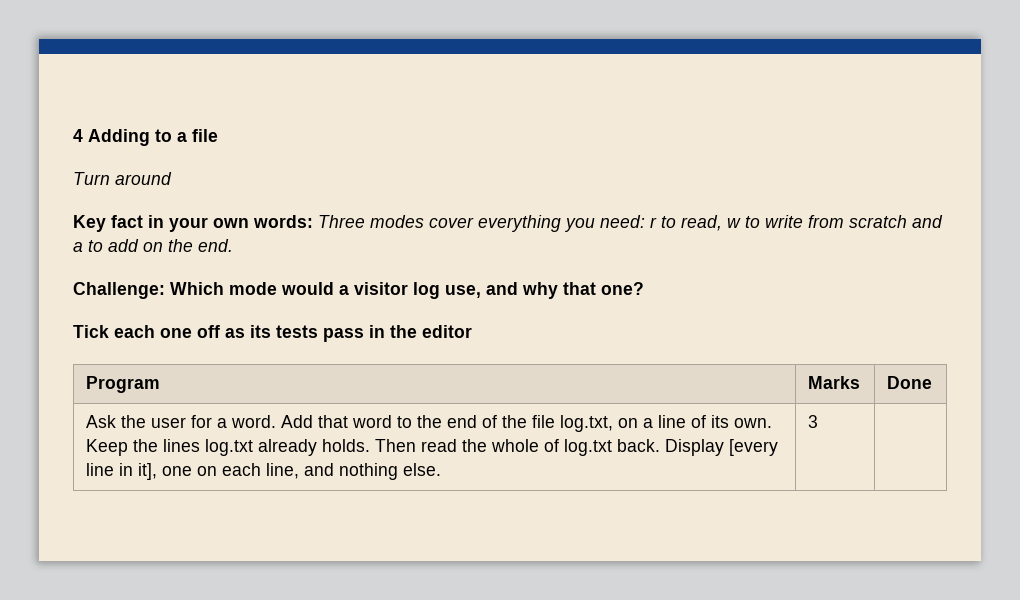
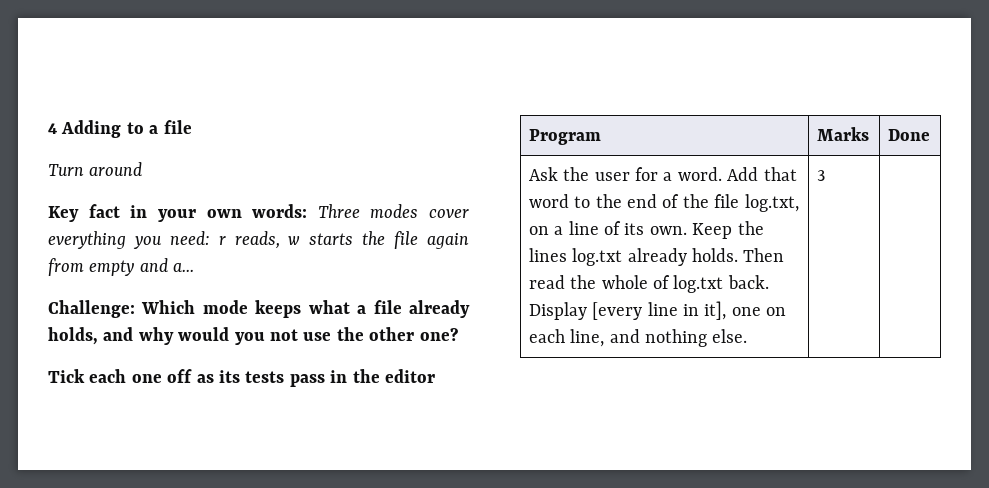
[661,215,943,231] [73,239,233,252] [73,282,596,299] to read, w to write from scratch and a to add on the end. // Challenge: Which mode would a visitor log use, and why that -> [234,231,470,249] [48,258,195,276] [48,300,471,318] [48,327,415,345] reads, w starts the file again from empty and a... // Challenge: Which mode keeps what a file already holds, and why would you not use the other

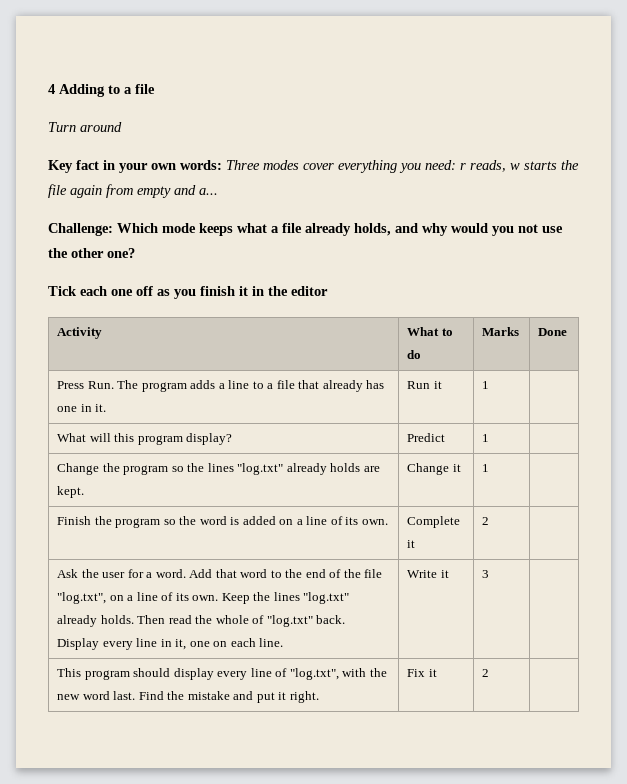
[219,370,325,387] its tests pass -> [174,286,248,299] you finish it
[528,129,601,145] [816,127,869,141] [887,129,930,141] Program | Marks | Done -> [57,327,103,339] [407,327,453,336] [407,350,422,359] [482,327,520,336] [538,328,568,336] [57,380,385,392] [57,404,107,412] [407,381,442,389] [482,381,490,389] [57,433,233,445] [407,433,446,442] [482,434,490,442] [57,463,380,475] [57,486,85,498] [407,463,461,475] [482,464,490,472] [57,516,388,528] [407,516,461,528] [407,540,416,548] [482,517,490,525] Activity | What to do | Marks | Done // Press Run. The program adds a line to a file that already has one in it. | Run it | 1 | // What will this program display? | Predict | 1 | // Change the program so the lines "log.txt" already holds are kept. | Change it | 1 | // Finish the program so the word is added on a line of its own. | Complete it | 2 |
[744,194,799,212] log.txt, -> [57,592,107,604] "log.txt",
[572,248,623,266] log.txt -> [303,592,350,604] "log.txt"
[673,275,724,293] log.txt -> [266,615,313,627] "log.txt"
[592,302,643,320] [every -> [102,641,133,650] every
[704,301,727,320] it], -> [175,639,187,650] it,
[570,329,748,347] [816,170,825,181] line, and nothing else. | 3 -> [259,638,284,647] [407,570,449,578] [482,570,490,578] [57,668,387,680] [57,691,319,703] [407,669,437,677] [482,669,490,677] line. | Write it | 3 | // This program should display every line of "log.txt", with the new word last. Find the mistake and put it right. | Fix it | 2

